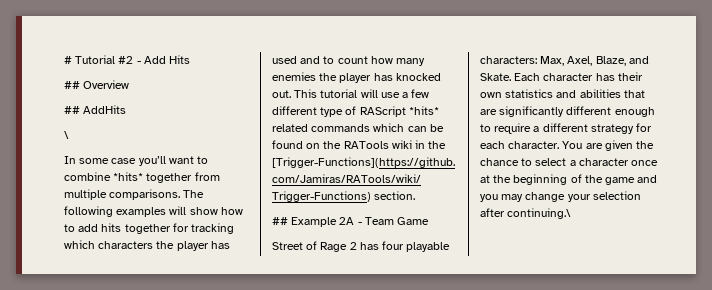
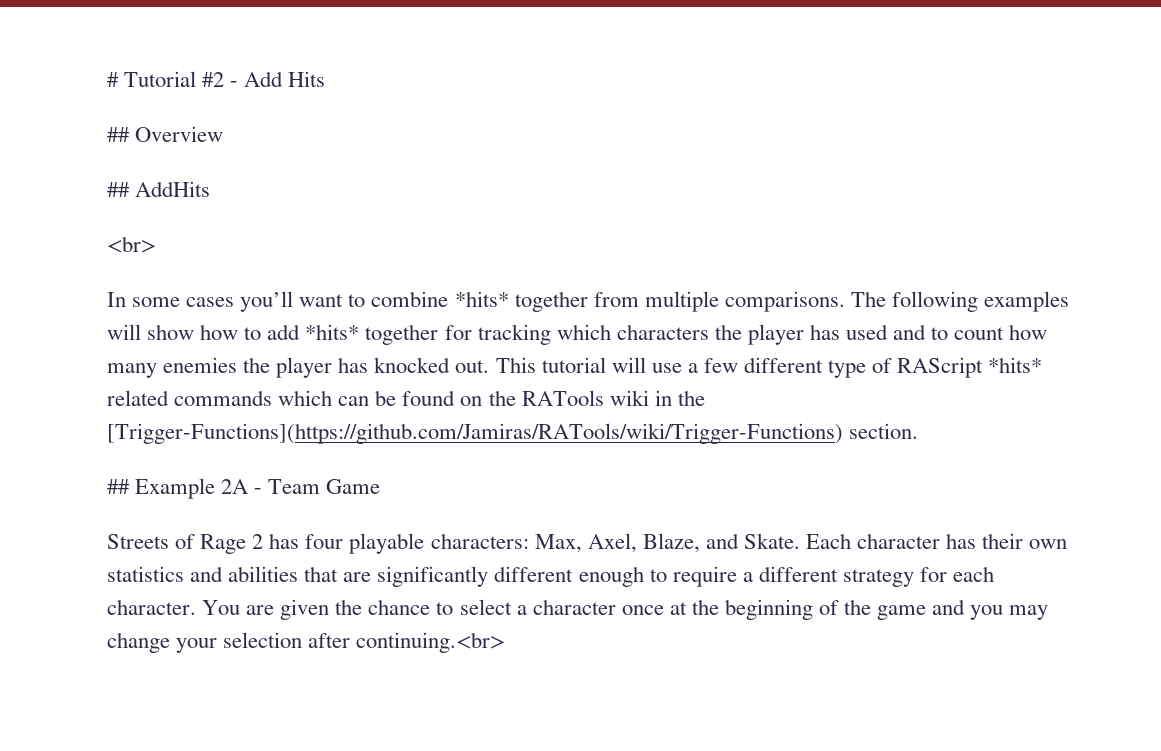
[64,131,69,139] \ -> [107,236,156,253] <br>
[111,158,137,164] case -> [186,297,235,307] cases
[101,223,122,232] hits -> [305,324,360,340] *hits*
[272,242,303,250] Street -> [107,534,169,549] Streets
[507,208,572,219] continuing.\ -> [356,632,506,653] continuing.<br>

